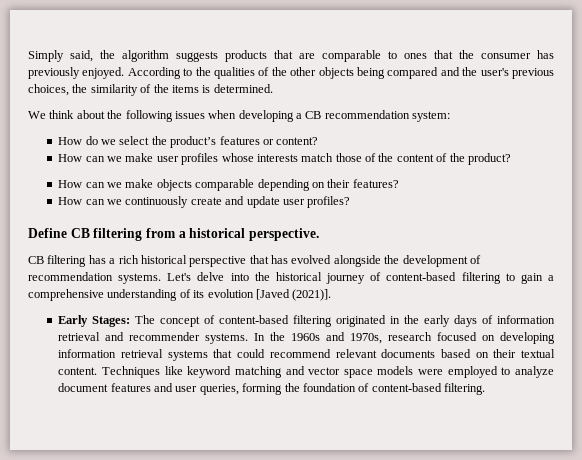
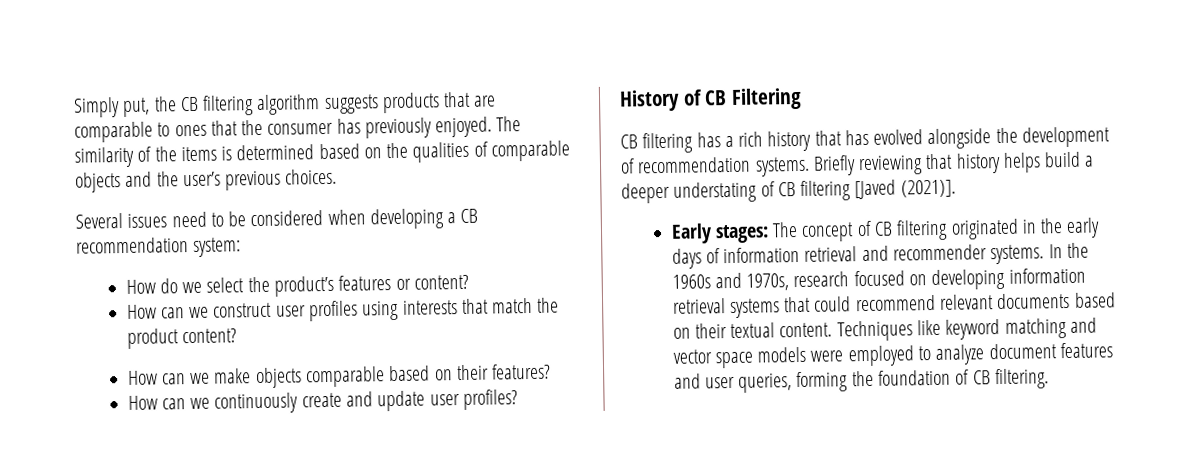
[70,50,115,62] said, the -> [122,95,255,117] put, the CB filtering
[127,67,554,79] [28,84,88,96] According to the qualities of the other objects being compared and the user's previous choices, the -> [496,116,522,132] The
[213,84,273,93] [28,110,205,122] determined. // We think about the following issues -> [236,140,570,163] [75,168,338,193] [75,210,324,229] determined based on the qualities of comparable objects and the user’s previous choices. // Several issues need to be considered
[125,153,154,162] make -> [213,302,273,318] construct
[221,153,511,165] whose interests match those of the content of the product? -> [362,297,560,321] [126,328,237,349] using interests that match the product content?
[257,179,310,191] depending -> [388,365,431,382] based
[28,228,319,241] Define CB filtering from a historical perspective. -> [619,87,803,112] History of CB Filtering
[140,255,247,267] historical perspective -> [767,130,812,152] history
[167,272,554,284] [28,289,254,301] Let's delve into the historical journey of content-based filtering to gain a comprehensive understanding of its evolution -> [812,151,1095,176] [621,180,852,204] Briefly reviewing that history helps build a deeper understating of CB filtering
[92,316,131,327] Stages: -> [714,224,769,244] stages:
[219,315,290,324] content-based -> [874,221,894,236] CB
[371,383,442,392] content-based -> [972,370,991,385] CB

